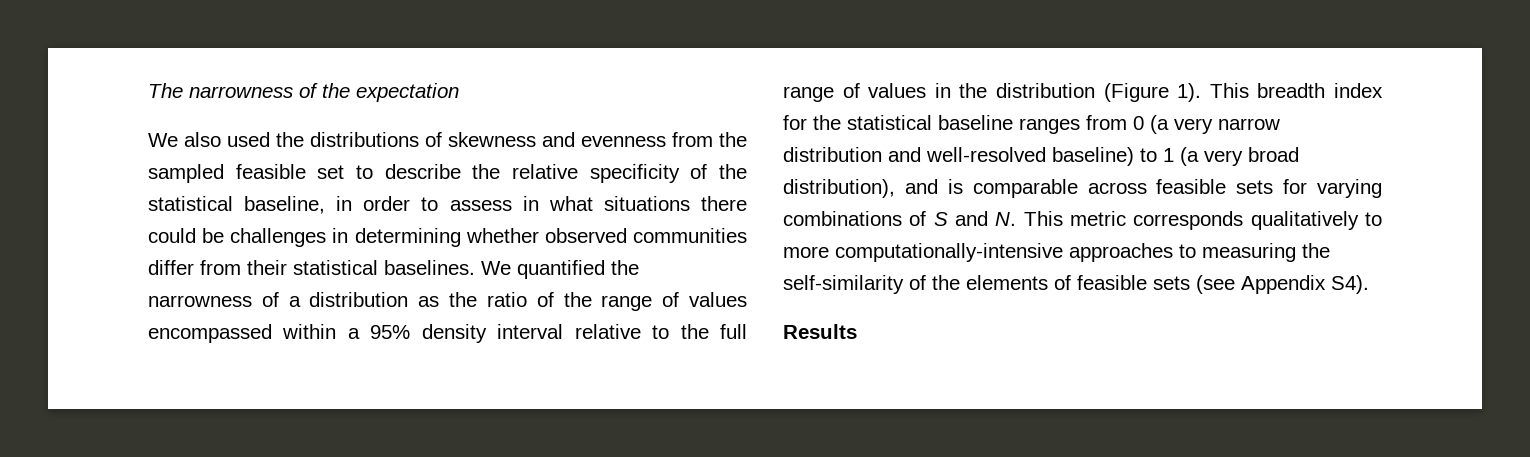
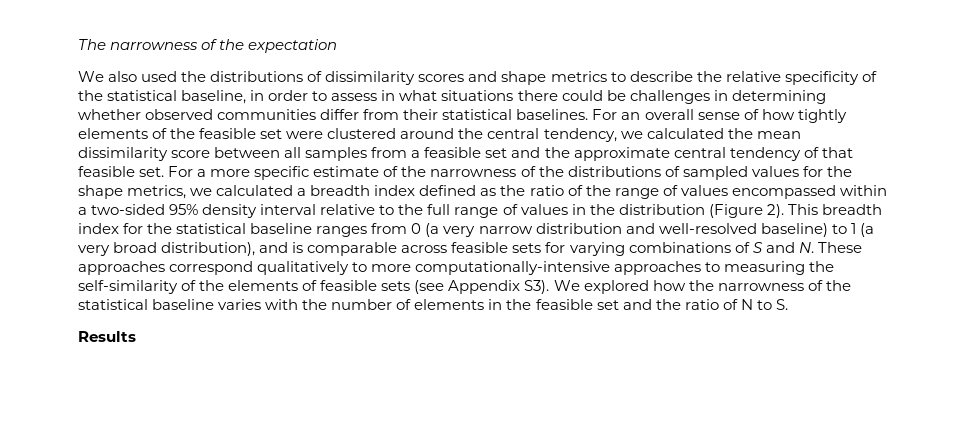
[448,132,747,147] [148,164,345,183] skewness and evenness from the sampled feasible set -> [325,71,607,85] dissimilarity scores and shape metrics
[481,260,639,279] [148,292,409,307] We quantified the narrowness of a distribution -> [592,109,847,123] [78,128,801,142] [78,147,853,161] [78,166,852,180] [78,185,477,199] For an overall sense of how tightly elements of the feasible set were clustered around the central tendency, we calculated the mean dissimilarity score between all samples from a feasible set and the approximate central tendency of that feasible set. For a more specific estimate of the narrowness of the distributions of sampled values for the shape metrics, we calculated a breadth index defined
(360, 333) none -> [91,204,166,215] two-sided
[1177,83,1202,102] 1). -> [766,204,784,218] 2).
[1023,211,1244,230] This metric corresponds -> [817,242,862,253] [78,261,254,275] These approaches correspond
[1331,275,1369,294] S4). -> [524,280,851,294] [78,299,788,310] S3). We explored how the narrowness of the statistical baseline varies with the number of elements in the feasible set and the ratio of N to S.

